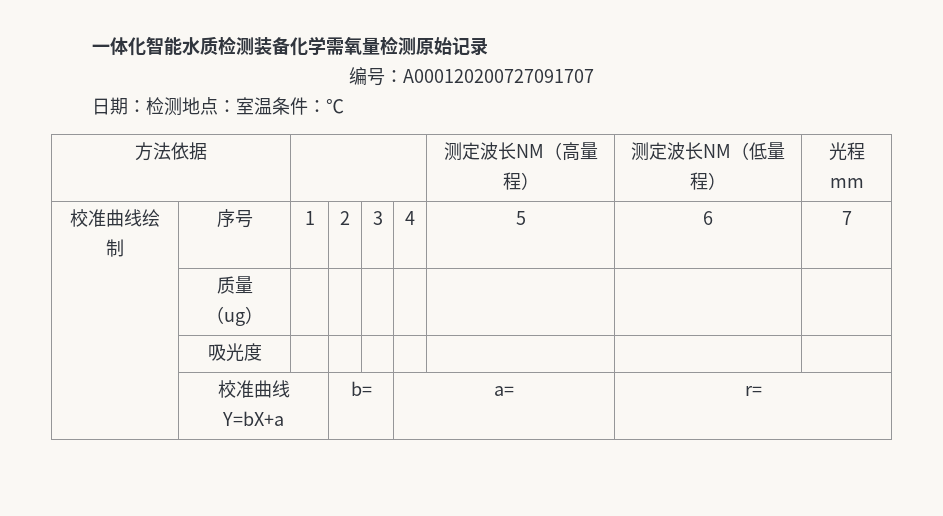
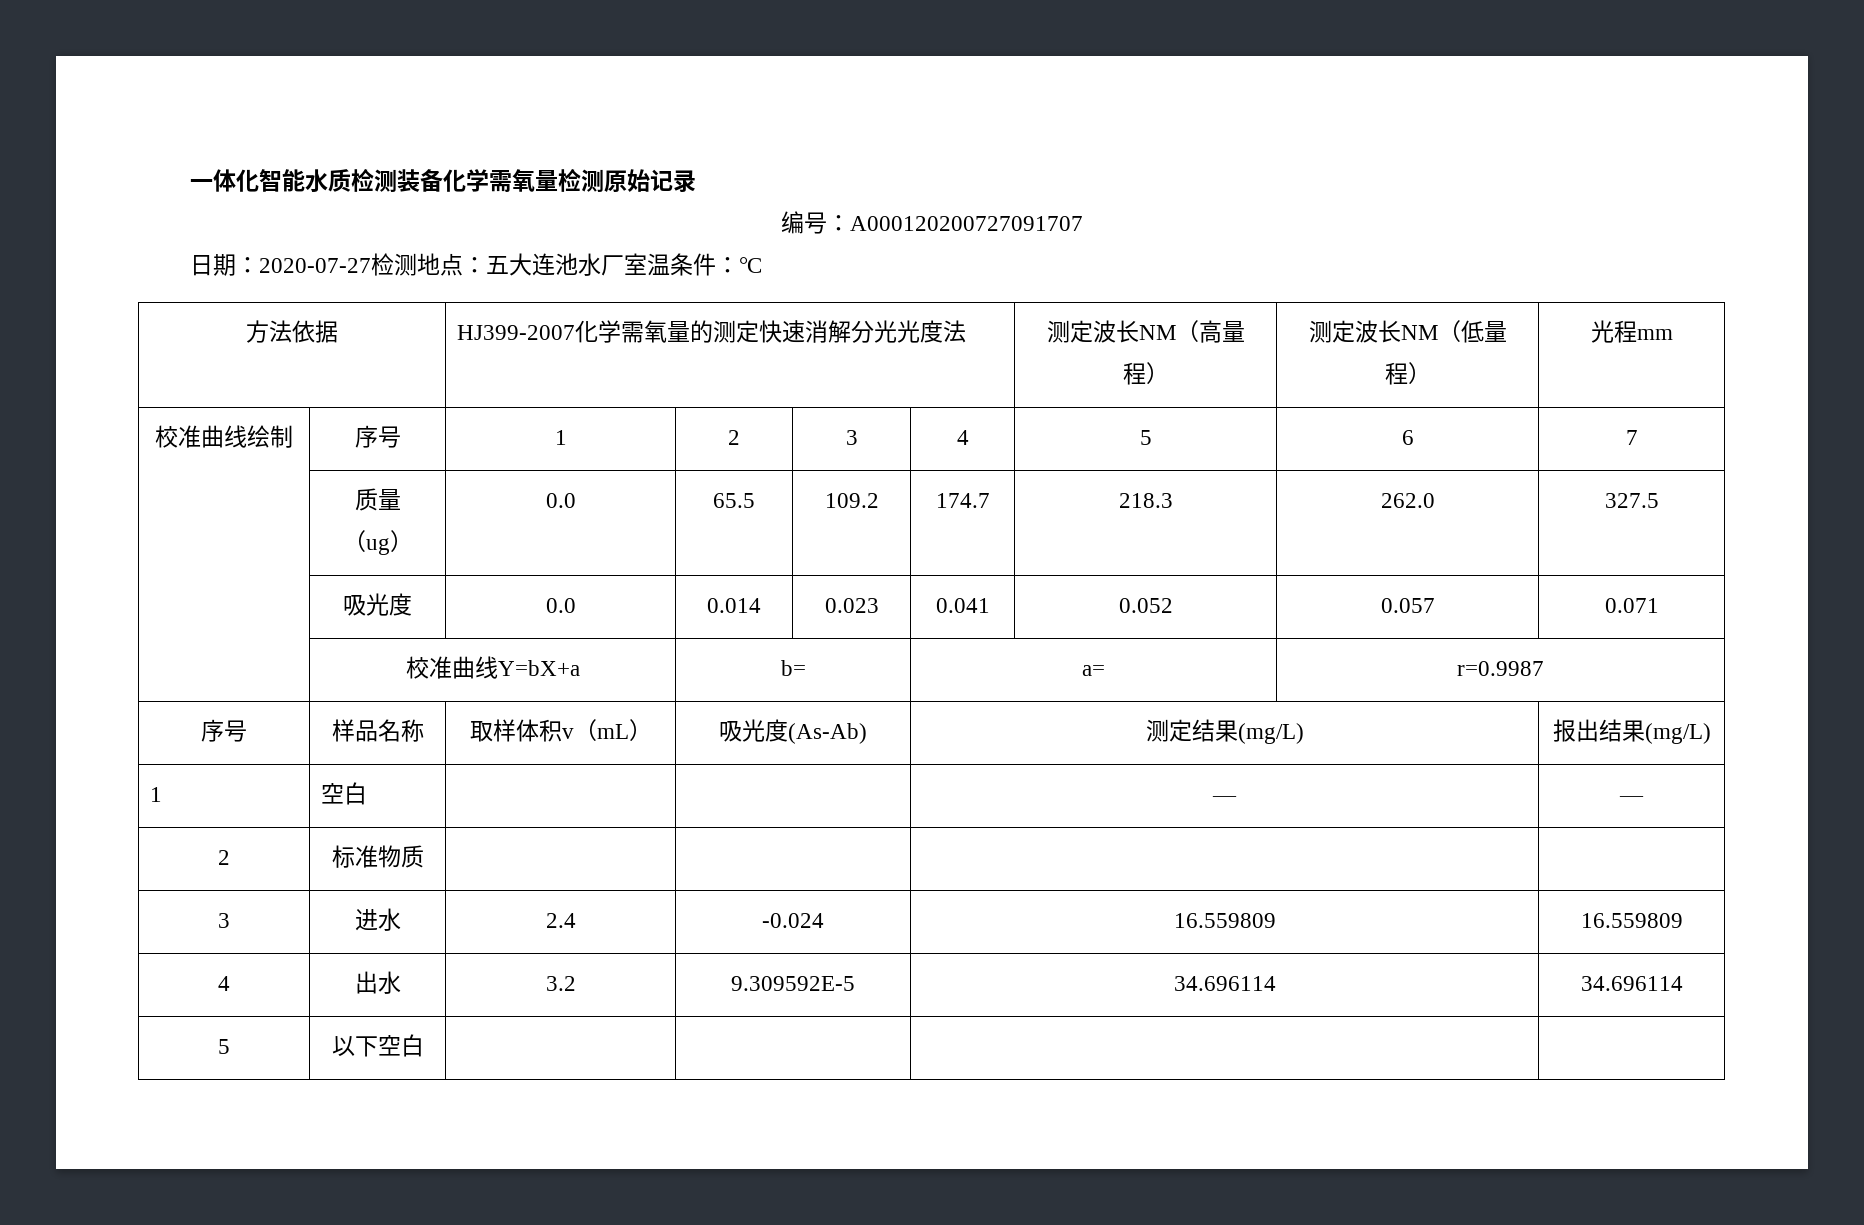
(147, 106) none -> [259,258,372,273] 2020-07-27
(237, 106) none -> [486,253,625,276] 五大连池水厂
(207, 151) none -> [456,320,966,343] HJ399-2007化学需氧量的测定快速消解分光光度法
[207,343,262,362] | | | | | | // | 吸光度 | | | | | | | -> [545,493,576,508] [713,493,755,508] [824,493,879,508] [935,493,990,508] [1118,493,1173,508] [1380,493,1435,508] [1604,493,1659,508] [343,593,412,616] [545,598,576,613] [707,598,761,613] [824,598,879,613] [935,598,990,613] [1118,598,1173,613] [1380,598,1435,613] [1604,598,1659,613] 0.0 | 65.5 | 109.2 | 174.7 | 218.3 | 262.0 | 327.5 // | 吸光度 | 0.0 | 0.014 | 0.023 | 0.041 | 0.052 | 0.057 | 0.071
[744,386,762,396] r= -> [1457,661,1544,676] [201,719,247,742] [331,719,424,742] [469,719,652,742] [719,719,867,744] [1145,719,1304,744] [1552,719,1711,744] [149,787,162,802] [320,782,367,805] [1212,796,1237,802] [1619,796,1644,802] [218,850,230,865] [331,845,424,868] [218,913,230,928] [354,908,401,931] [545,913,576,928] [762,913,824,928] [1173,913,1276,928] [1580,913,1683,928] [218,976,230,991] [354,971,401,994] [545,976,576,991] [731,976,855,991] [1173,976,1276,991] [1580,976,1683,991] [218,1039,230,1054] [331,1034,424,1057] r=0.9987 // 序号 | 样品名称 | 取样体积v（mL） | 吸光度(As-Ab) | 测定结果(mg/L) | 报出结果(mg/L) // 1 | 空白 | | | — | — // 2 | 标准物质 | | | | // 3 | 进水 | 2.4 | -0.024 | 16.559809 | 16.559809 // 4 | 出水 | 3.2 | 9.309592E-5 | 34.696114 | 34.696114 // 5 | 以下空白 | | | |

